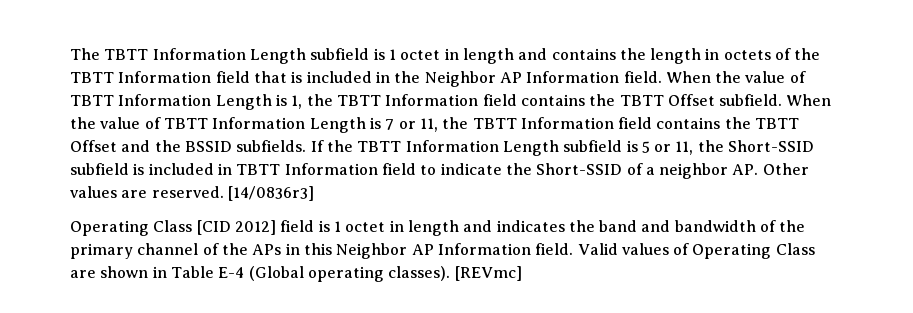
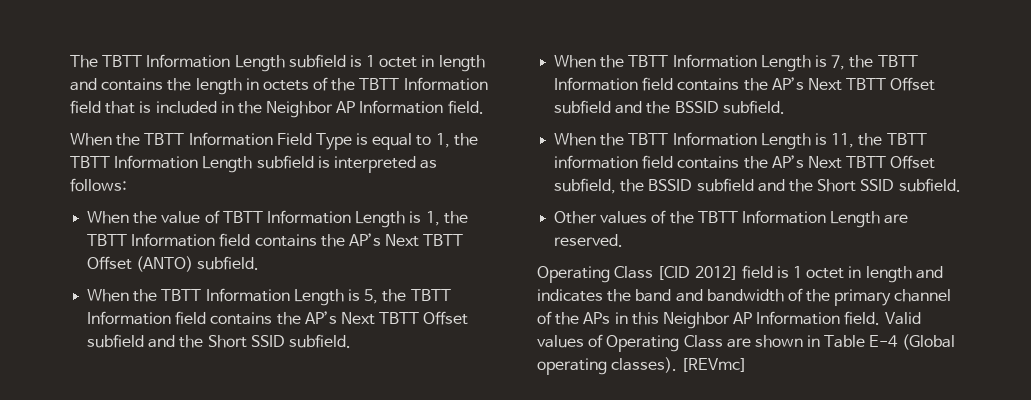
(662, 77) none -> [70,132,478,150] [70,155,438,173] [70,178,127,192] // When the TBTT Information Field Type is equal to 1, the TBTT Information Length subfield is interpreted as follows: //
[619,94,832,106] [70,117,800,133] [70,140,815,156] [70,163,809,179] [70,186,117,198] TBTT Offset subfield. When the value of TBTT Information Length is 7 or 11, the TBTT Information field contains the TBTT Offset and the BSSID subfields. If the TBTT Information Length subfield is 5 or 11, the Short-SSID subfield is included in TBTT Information field to indicate the Short-SSID of a neighbor AP. Other values -> [348,233,464,247] [87,256,260,272] [87,288,451,306] [87,311,469,325] [87,334,351,348] [554,54,918,72] [554,77,936,91] [554,100,785,114] [554,132,927,150] [554,155,936,169] [554,178,961,194] [554,210,881,228] AP’s Next TBTT Offset (ANTO) subfield. // When the TBTT Information Length is 5, the TBTT Information field contains the AP’s Next TBTT Offset subfield and the Short SSID subfield. // When the TBTT Information Length is 7, the TBTT Information field contains the AP’s Next TBTT Offset subfield and the BSSID subfield. // When the TBTT Information Length is 11, the TBTT information field contains the AP’s Next TBTT Offset subfield, the BSSID subfield and the Short SSID subfield. // Other values of the TBTT Information Length
[227,186,314,201] [14/0836r3] -> (624, 240) none

